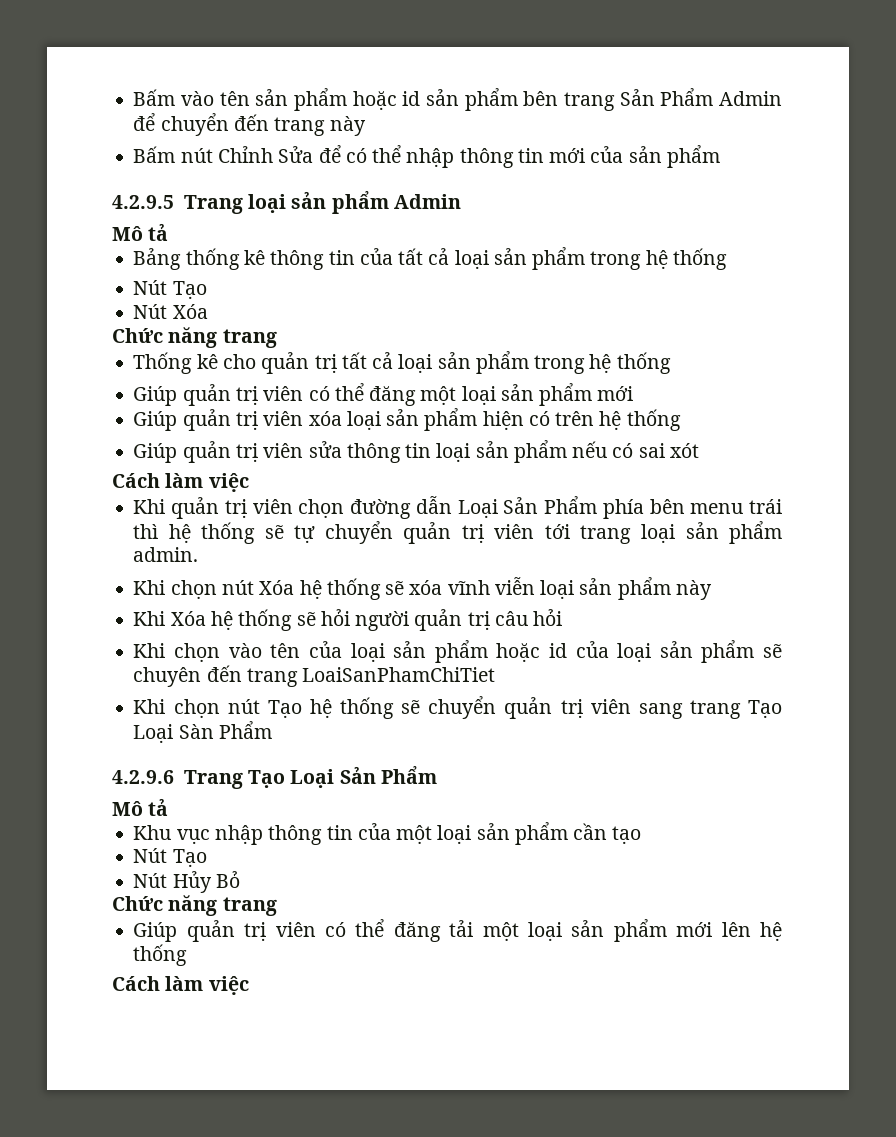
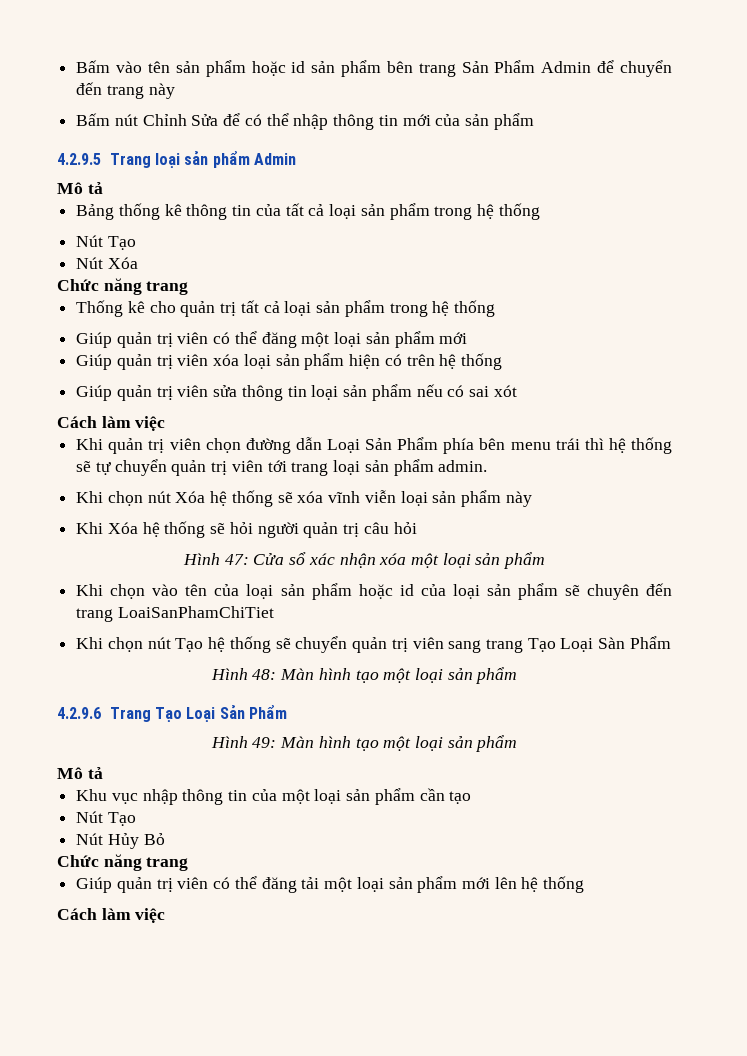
(563, 617) none -> [182,552,546,569] // Hình 47: Cửa sổ xác nhận xóa một loại sản phẩm
(272, 730) none -> [210,667,518,684] // Hình 48: Màn hình tạo một loại sản phẩm
(437, 774) none -> [210,735,518,752] // Hình 49: Màn hình tạo một loại sản phẩm

